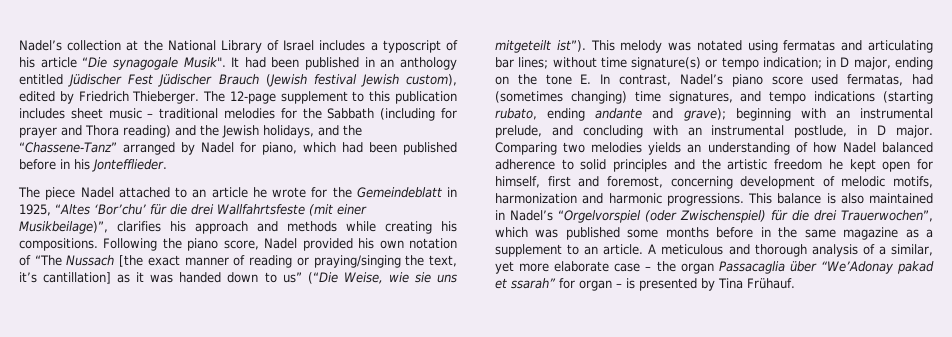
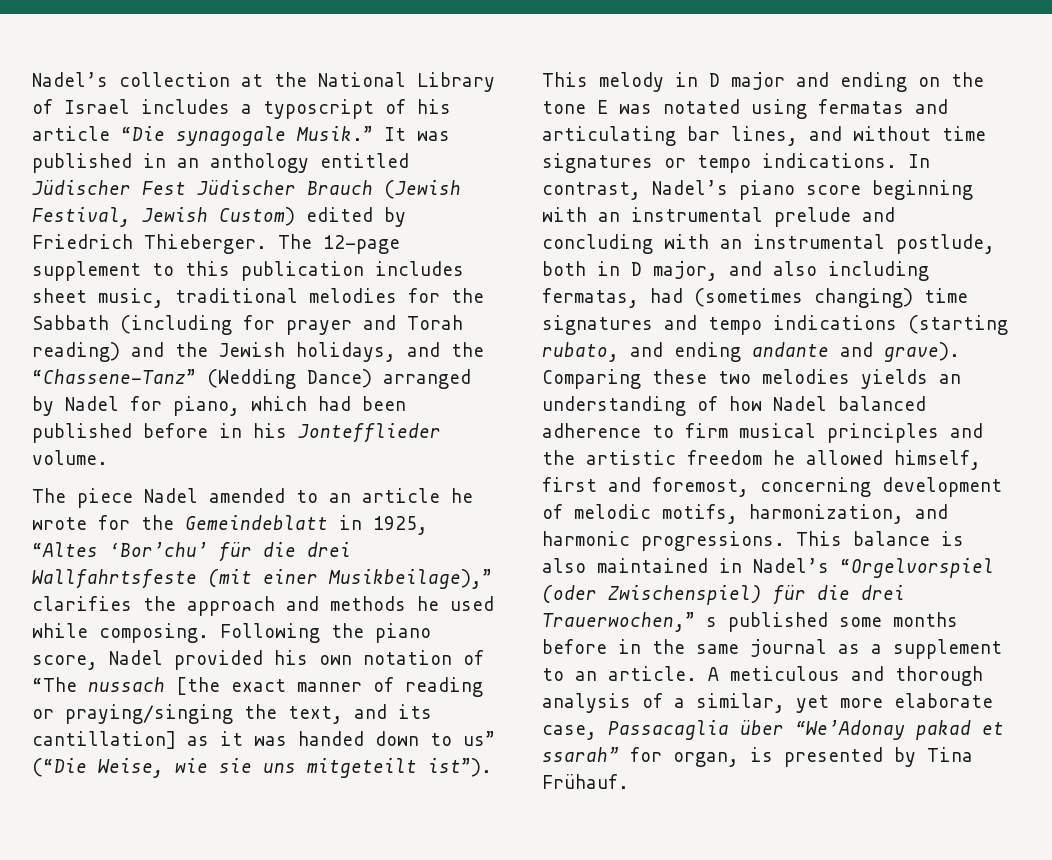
[183,57,300,68] Musik". It had been -> [296,126,450,141] Musik.” It was
[313,74,457,87] festival Jewish custom), -> [32,207,295,227] Festival, Jewish Custom)
[108,108,154,119] music – -> [98,288,164,308] music,
[85,125,119,136] Thora -> [407,315,463,330] Torah
(117, 147) none -> [207,369,372,389] (Wedding Dance)
[92,159,167,172] Jontefflieder. -> [298,423,441,443] [32,450,108,465] Jontefflieder volume.
[118,187,170,198] attached -> [209,488,285,503] amended
[19,221,457,234] [19,238,98,251] Musikbeilage)”, clarifies his approach and methods while creating his compositions. -> [328,569,492,589] [32,596,494,616] [32,623,209,643] Musikbeilage),” clarifies the approach and methods he used while composing.
[66,255,115,266] Nussach -> [88,677,165,692] nussach
[19,272,37,283] it’s -> [354,704,432,719] and its
(663, 46) none -> [675,72,984,92] [542,100,608,114] in D major and ending on the tone E
[518,57,549,69] lines; -> [731,126,842,146] lines, and
[631,57,702,70] signature(s) -> [542,153,653,173] signatures
[762,57,933,70] [495,74,592,85] indication; in D major, ending on the tone E. -> [762,153,897,168] indications.
[811,74,933,86] [495,91,933,104] [495,108,726,121] used fermatas, had (sometimes changing) time signatures, and tempo indications (starting rubato, ending andante and grave); -> (861, 190) none
[495,125,542,138] prelude, -> [774,207,851,227] prelude
[857,125,934,138] [495,142,557,155] in D major. Comparing -> [542,261,929,281] [542,288,968,308] [542,315,1008,335] [542,342,960,362] [542,369,707,389] both in D major, and also including fermatas, had (sometimes changing) time signatures and tempo indications (starting rubato, and ending andante and grave). Comparing these
[580,159,607,170] solid -> [685,423,816,438] firm musical
[849,159,933,172] kept open for -> [806,450,883,465] allowed
[495,193,577,204] harmonization -> [749,504,904,524] harmonization,
[841,210,933,222] [495,227,559,238] Trauerwochen”, which was -> [542,612,717,632] Trauerwochen,” s
[843,227,899,240] magazine -> [750,639,827,657] journal
[614,261,714,274] case – the organ -> [542,725,597,740] case,
[579,280,622,291] organ – -> [673,752,739,767] organ,

